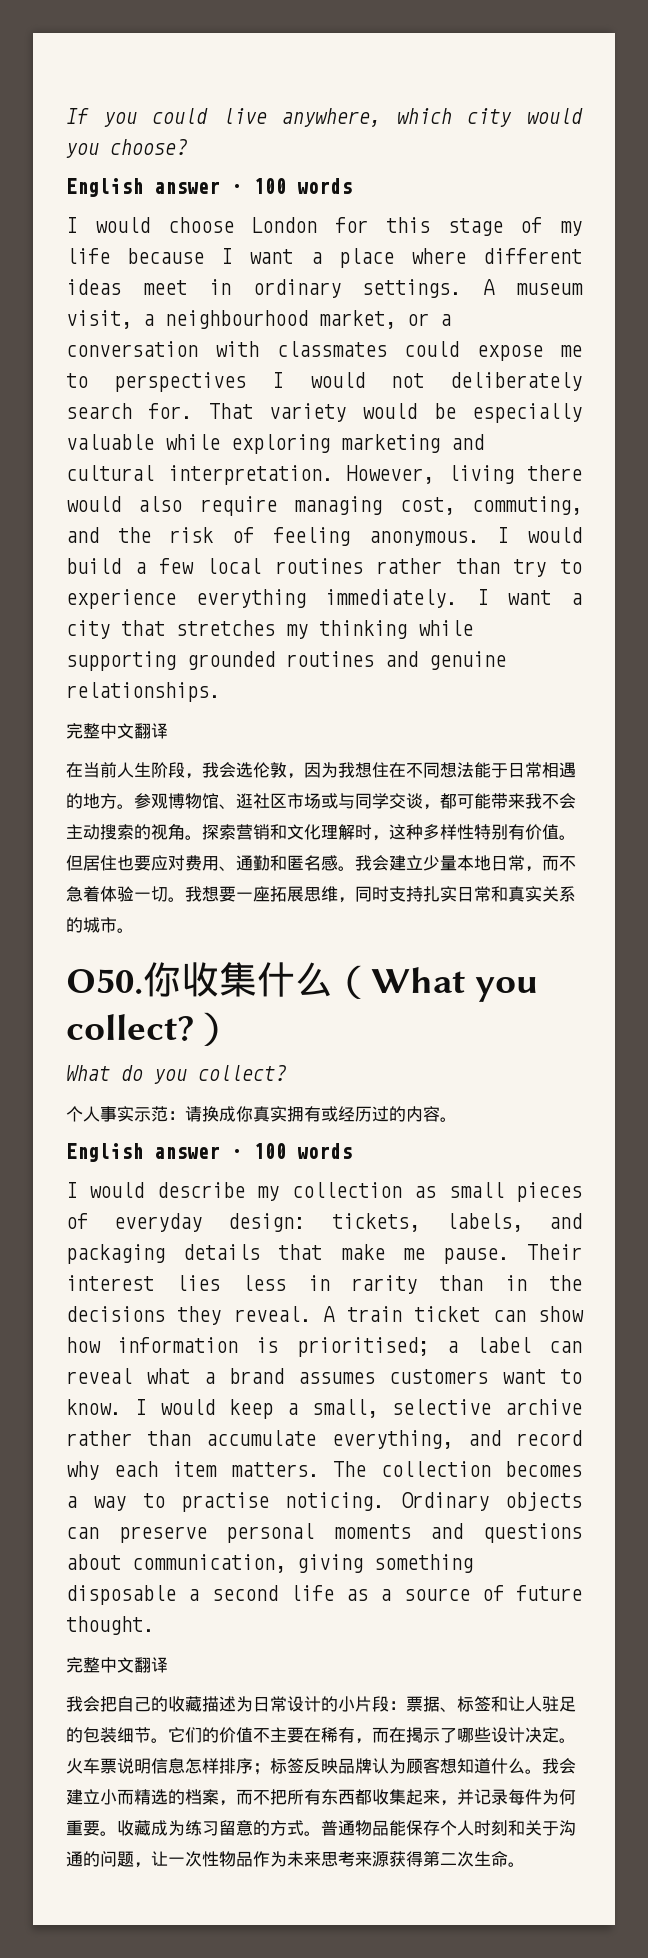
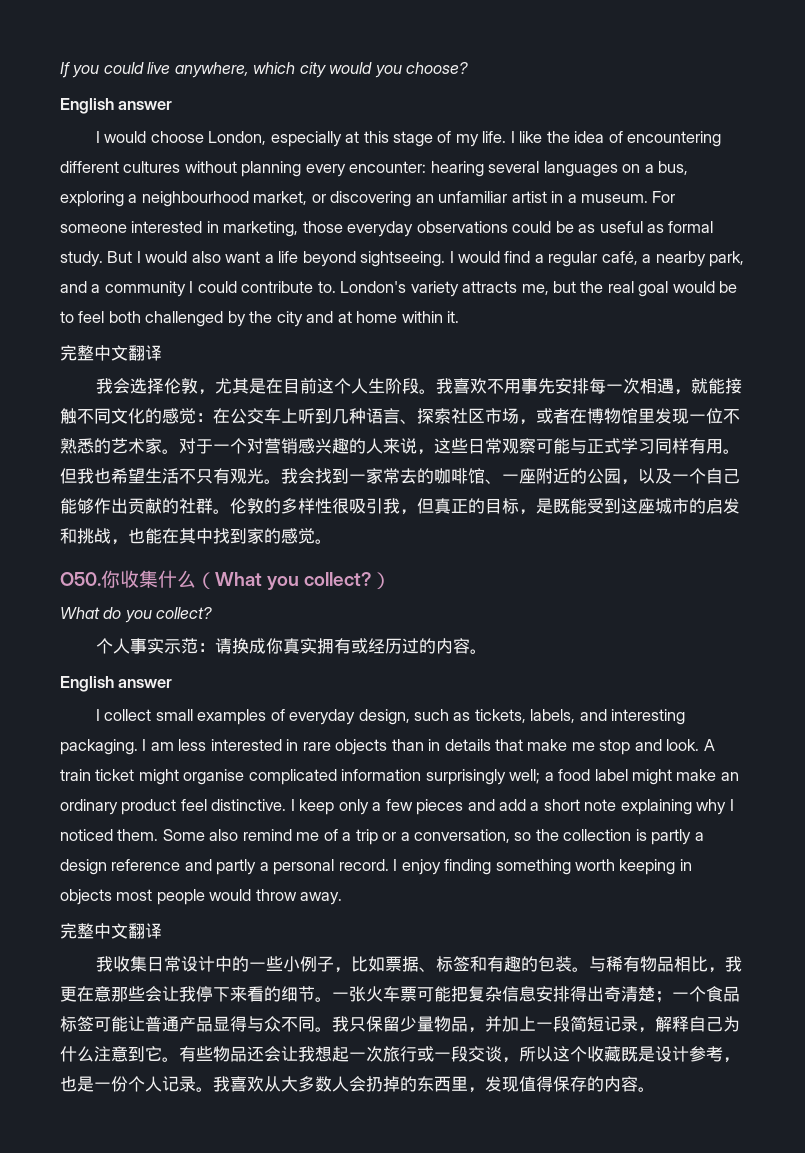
[231,178,352,194] · 100 words -> (173, 105) none
[251,217,368,233] London for -> [208,131,360,147] London, especially at
[66,248,582,268] [66,279,583,298] [66,310,451,329] [66,341,582,361] [66,372,582,392] [66,403,582,423] [66,434,484,454] [66,465,582,485] [66,496,582,516] [66,527,582,546] [66,558,582,577] [66,589,582,609] [66,620,473,639] [66,651,506,671] [66,682,220,702] [66,723,168,739] [66,762,576,779] [66,793,576,810] [66,823,576,841] [66,855,576,872] [66,886,576,903] [66,917,117,933] life because I want a place where different ideas meet in ordinary settings. A museum visit, a neighbourhood market, or a conversation with classmates could expose me to perspectives I would not deliberately search for. That variety would be especially valuable while exploring marketing and cultural interpretation. However, living there would also require managing cost, commuting, and the risk of feeling anonymous. I would build a few local routines rather than try to experience everything immediately. I want a city that stretches my thinking while supporting grounded routines and genuine relationships. // 完整中文翻译 // 在当前人生阶段，我会选伦敦，因为我想住在不同想法能于日常相遇的地方。参观博物馆、逛社区市场或与同学交谈，都可能带来我不会主动搜索的视角。探索营销和文化理解时，这种多样性特别有价值。但居住也要应对费用、通勤和匿名感。我会建立少量本地日常，而不急着体验一切。我想要一座拓展思维，同时支持扎实日常和真实关系的城市 -> [482,131,722,147] [60,161,689,177] [60,191,676,207] [60,221,714,237] [60,251,745,267] [60,281,738,297] [60,311,460,327] [60,345,162,361] [95,378,742,395] [60,408,740,425] [60,438,740,455] [60,468,740,485] [60,498,740,515] [60,528,315,545] life. I like the idea of encountering different cultures without planning every encounter: hearing several languages on a bus, exploring a neighbourhood market, or discovering an unfamiliar artist in a museum. For someone interested in marketing, those everyday observations could be as useful as formal study. But I would also want a life beyond sightseeing. I would find a regular café, a nearby park, and a community I could contribute to. London's variety attracts me, but the real goal would be to feel both challenged by the city and at home within it. // 完整中文翻译 // 我会选择伦敦，尤其是在目前这个人生阶段。我喜欢不用事先安排每一次相遇，就能接触不同文化的感觉：在公交车上听到几种语言、探索社区市场，或者在博物馆里发现一位不熟悉的艺术家。对于一个对营销感兴趣的人来说，这些日常观察可能与正式学习同样有用。但我也希望生活不只有观光。我会找到一家常去的咖啡馆、一座附近的公园，以及一个自己能够作出贡献的社群。伦敦的多样性很吸引我，但真正的目标，是既能受到这座城市的启发和挑战，也能在其中找到家的感觉
[231,1143,352,1159] [66,1182,582,1202] [66,1213,582,1232] [66,1244,583,1264] [66,1275,582,1294] [66,1306,584,1325] [66,1337,582,1357] [66,1368,582,1384] [66,1399,582,1419] [66,1430,582,1449] [66,1461,582,1480] [66,1492,582,1512] [66,1523,582,1543] [66,1554,473,1573] [66,1585,582,1605] [66,1616,154,1635] [66,1657,168,1673] [66,1696,576,1712] [66,1727,576,1744] [66,1758,576,1775] [66,1789,576,1806] [66,1820,576,1836] [66,1851,508,1868] · 100 words // I would describe my collection as small pieces of everyday design: tickets, labels, and packaging details that make me pause. Their interest lies less in rarity than in the decisions they reveal. A train ticket can show how information is prioritised; a label can reveal what a brand assumes customers want to know. I would keep a small, selective archive rather than accumulate everything, and record why each item matters. The collection becomes a way to practise noticing. Ordinary objects can preserve personal moments and questions about communication, giving something disposable a second life as a source of future thought. // 完整中文翻译 // 我会把自己的收藏描述为日常设计的小片段：票据、标签和让人驻足的包装细节。它们的价值不主要在稀有，而在揭示了哪些设计决定。火车票说明信息怎样排序；标签反映品牌认为顾客想知道什么。我会建立小而精选的档案，而不把所有东西都收集起来，并记录每件为何重要。收藏成为练习留意的方式。普通物品能保存个人时刻和关于沟通的问题，让一次性物品作为未来思考来源获得第二次生命 -> [95,709,686,725] [60,739,715,755] [60,769,739,785] [60,799,734,815] [60,829,704,845] [60,859,692,875] [60,889,343,905] [60,923,162,939] [95,956,742,973] [60,986,740,1003] [60,1016,740,1033] [60,1046,740,1063] [60,1076,638,1093] // I collect small examples of everyday design, such as tickets, labels, and interesting packaging. I am less interested in rare objects than in details that make me stop and look. A train ticket might organise complicated information surprisingly well; a food label might make an ordinary product feel distinctive. I keep only a few pieces and add a short note explaining why I noticed them. Some also remind me of a trip or a conversation, so the collection is partly a design reference and partly a personal record. I enjoy finding something worth keeping in objects most people would throw away. // 完整中文翻译 // 我收集日常设计中的一些小例子，比如票据、标签和有趣的包装。与稀有物品相比，我更在意那些会让我停下来看的细节。一张火车票可能把复杂信息安排得出奇清楚；一个食品标签可能让普通产品显得与众不同。我只保留少量物品，并加上一段简短记录，解释自己为什么注意到它。有些物品还会让我想起一次旅行或一段交谈，所以这个收藏既是设计参考，也是一份个人记录。我喜欢从大多数人会扔掉的东西里，发现值得保存的内容

